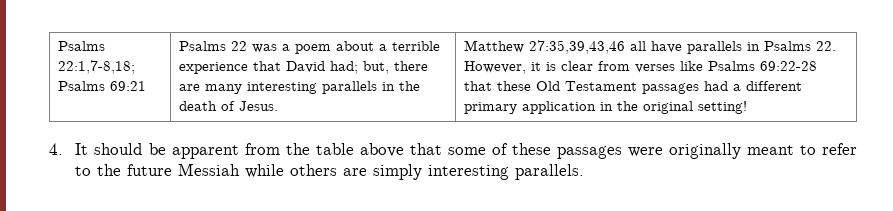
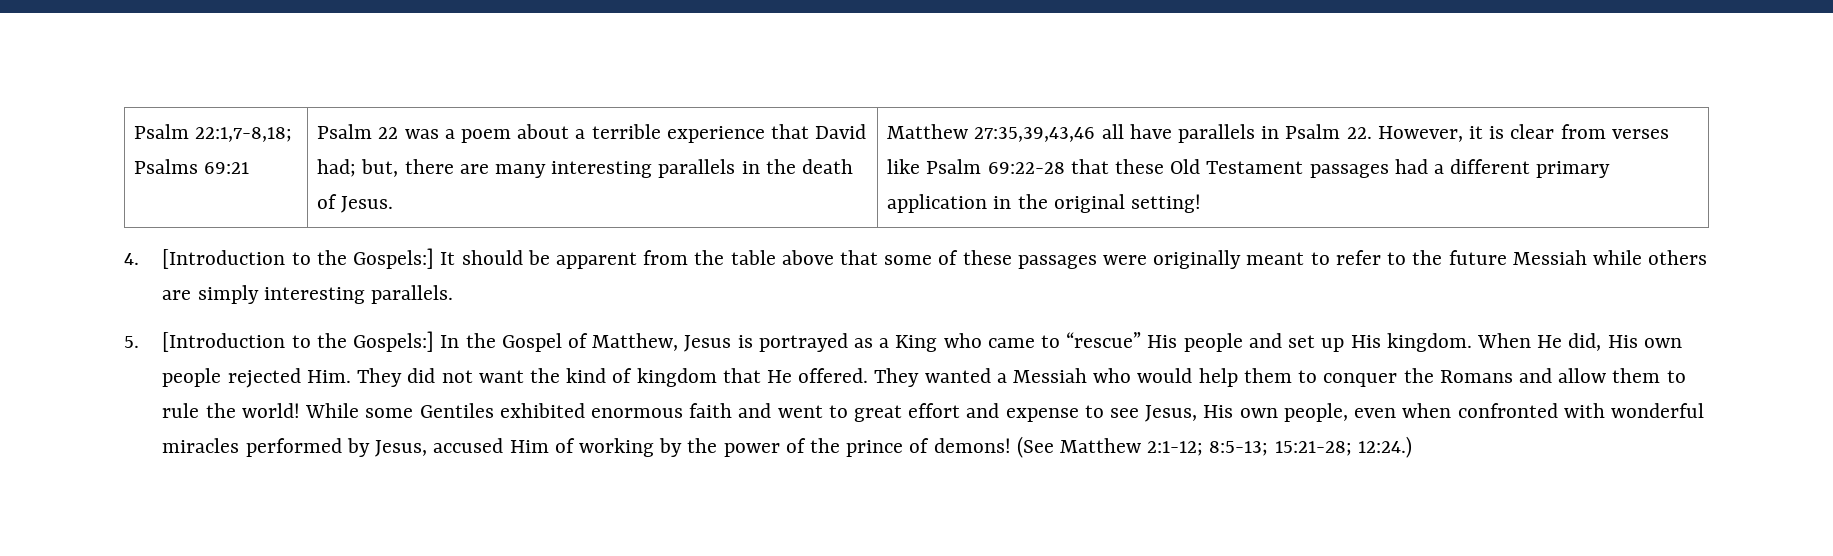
[58,41,106,51] Psalms -> [134,124,190,139] Psalm
[179,41,227,51] Psalms -> [317,124,373,139] Psalm
[764,41,812,51] Psalms -> [1285,124,1341,139] Psalm
[708,61,756,71] Psalms -> [926,159,982,174] Psalm
(63, 149) none -> [162,248,435,269] [Introduction to the Gospels:]
(585, 172) none -> [124,331,1682,352] [162,368,1686,388] [162,403,1704,422] [162,436,1412,458] // 5. [Introduction to the Gospels:] In the Gospel of Matthew, Jesus is portrayed as a King who came to “rescue” His people and set up His kingdom. When He did, His own people rejected Him. They did not want the kind of kingdom that He offered. They wanted a Messiah who would help them to conquer the Romans and allow them to rule the world! While some Gentiles exhibited enormous faith and went to great effort and expense to see Jesus, His own people, even when confronted with wonderful miracles performed by Jesus, accused Him of working by the power of the prince of demons! (See Matthew 2:1-12; 8:5-13; 15:21-28; 12:24.)

